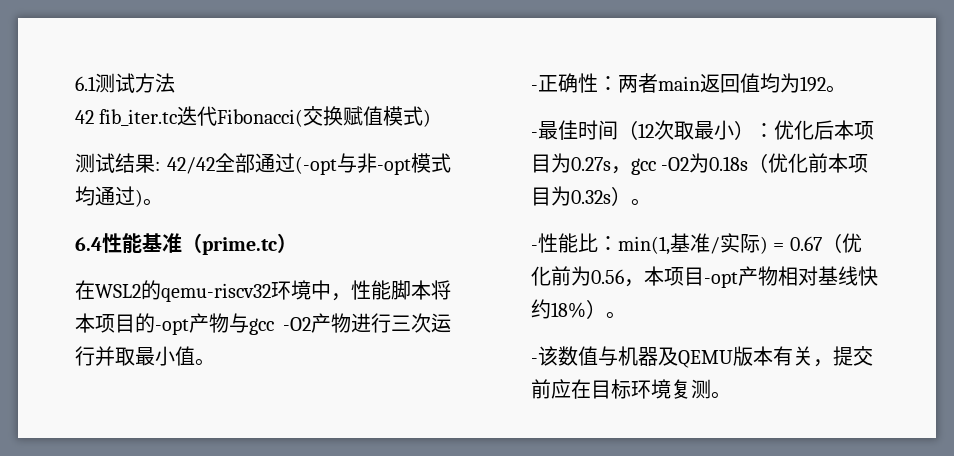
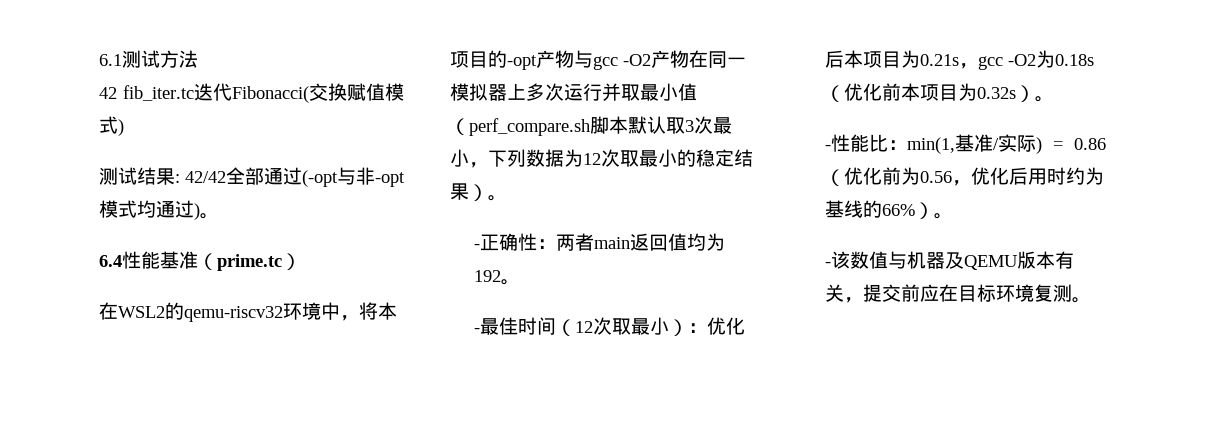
[351,280,431,300] 性能脚本 -> (359, 318) none
[351,313,451,333] [75,346,195,366] 进行三次运行并取最小值 -> [689,50,746,68] [450,83,697,101] [450,116,732,136] [450,149,753,168] [450,183,488,201] 在同一模拟器上多次运行并取最小值（perf_compare.sh脚本默认取3次最小，下列数据为12次取最小的稳定结果）
[570,157,611,171] 0.27s -> [920,54,960,66] 0.21s
[789,236,822,251] 0.67 -> [1074,138,1106,150] 0.86
[643,266,878,288] [530,299,586,319] 本项目-opt产物相对基线快约18% -> [971,167,1105,185] [825,200,916,218] 优化后用时约为基线的66%

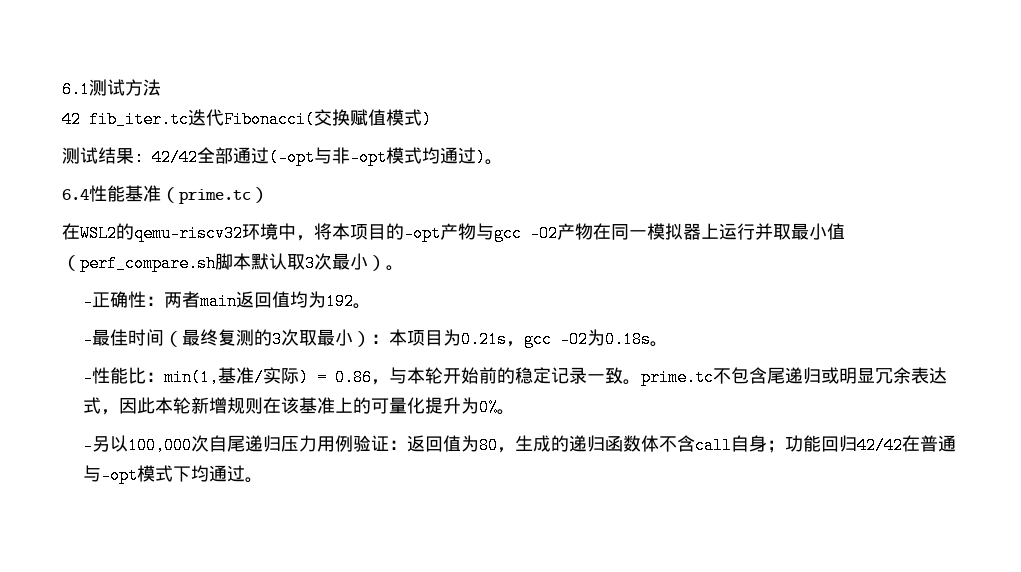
[526,83,564,101] 多次 -> (719, 231) none
[469,149,753,168] [450,183,469,200] ，下列数据为12次取最小的稳定结果 -> (368, 261) none
[575,321,594,333] 12 -> [182,329,283,348] 最终复测的3
[707,317,746,335] [825,50,845,68] 优化后 -> (390, 339) none
[825,83,1036,102] （优化前本项目为0.32s） -> (652, 339) none
[825,167,1105,186] [825,200,954,219] [825,251,1075,270] [825,284,1073,303] （优化前为0.56，优化后用时约为基线的66%）。 // -该数值与机器及QEMU版本有关，提交前应在目标环境复测 -> [371,367,948,386] [83,397,516,416] [83,435,957,454] [83,465,246,484] ，与本轮开始前的稳定记录一致。prime.tc不包含尾递归或明显冗余表达式，因此本轮新增规则在该基准上的可量化提升为0%。 // -另以100,000次自尾递归压力用例验证：返回值为80，生成的递归函数体不含call自身；功能回归42/42在普通与-opt模式下均通过

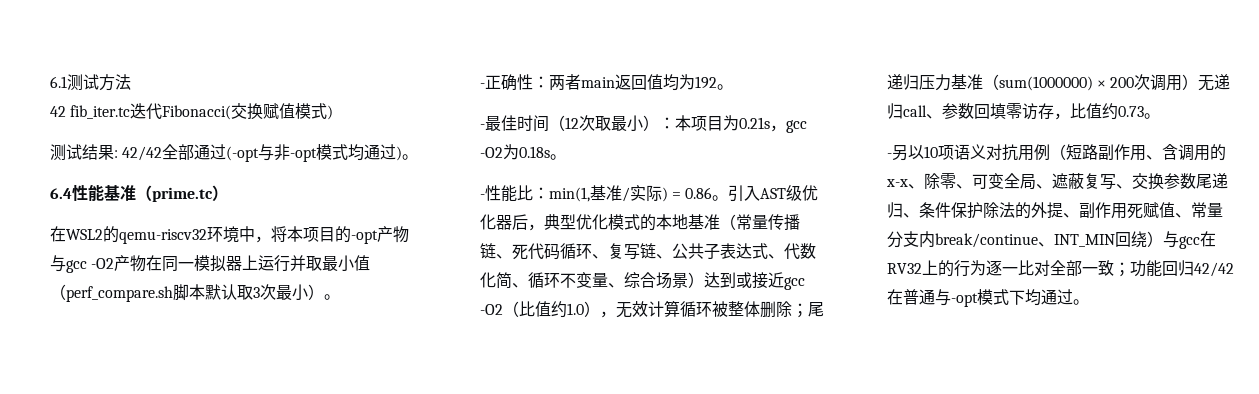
[182,329,283,348] 最终复测的3 -> [564,117,579,129] 12
[371,367,948,386] [83,397,516,416] [83,435,768,454] ，与本轮开始前的稳定记录一致。prime.tc不包含尾递归或明显冗余表达式，因此本轮新增规则在该基准上的可量化提升为0%。 // -另以100,000次自尾递归压力用例验证：返回值为80，生成的递归函数体不含call自身 -> [712,185,819,202] [479,214,800,231] [479,243,816,260] [479,272,805,290] [479,300,824,318] [886,74,1231,91] [886,103,1160,120] [886,144,1226,161] [885,173,1228,190] [886,202,1223,219] [886,231,1216,249] [886,260,1114,277] 。引入AST级优化器后，典型优化模式的本地基准（常量传播链、死代码循环、复写链、公共子表达式、代数化简、循环不变量、综合场景）达到或接近gcc -O2（比值约1.0），无效计算循环被整体删除；尾递归压力基准（sum(1000000) × 200次调用）无递归call、参数回填零访存，比值约0.73。 // -另以10项语义对抗用例（短路副作用、含调用的x-x、除零、可变全局、遮蔽复写、交换参数尾递归、条件保护除法的外提、副作用死赋值、常量分支内break/continue、INT_MIN回绕）与gcc在RV32上的行为逐一比对全部一致

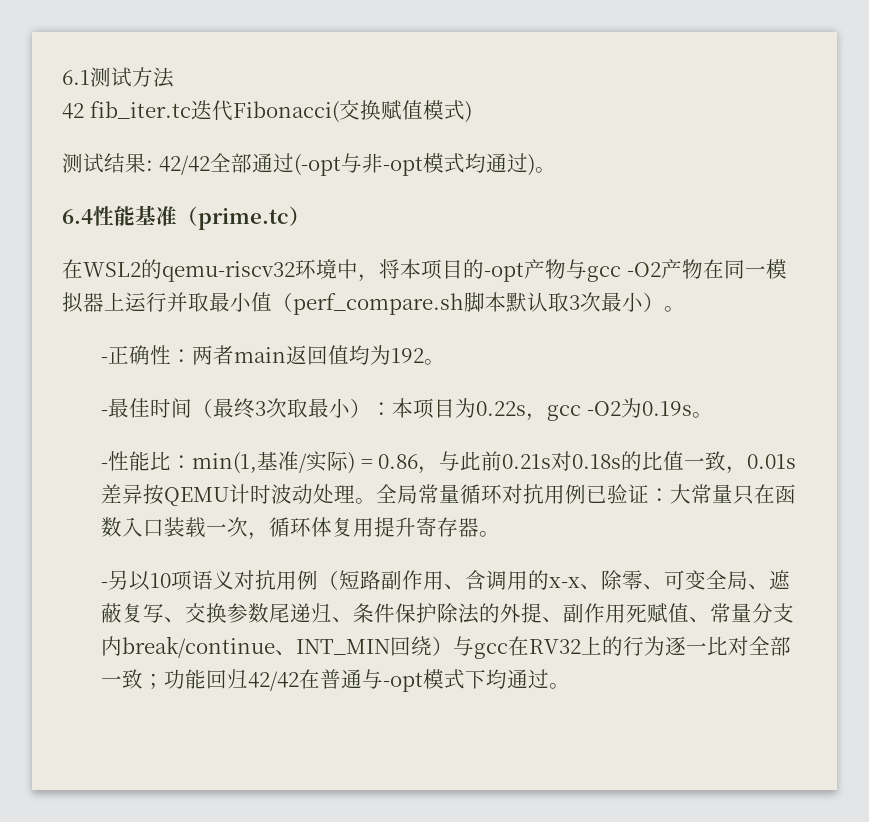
[564,117,579,129] 12 -> [213,398,267,419] 最终3
[738,117,770,129] 0.21s -> [476,401,527,416] 0.22s
[518,146,550,158] 0.18s -> [641,401,692,416] 0.19s
[712,185,819,202] [479,214,800,231] [479,243,816,260] [479,272,805,290] [479,300,824,318] [886,74,1231,91] [886,103,1144,120] 。引入AST级优化器后，典型优化模式的本地基准（常量传播链、死代码循环、复写链、公共子表达式、代数化简、循环不变量、综合场景）达到或接近gcc -O2（比值约1.0），无效计算循环被整体删除；尾递归压力基准（sum(1000000) × 200次调用）无递归call、参数回填零访存，比值约0.73 -> [418,451,797,474] [101,484,797,506] [101,517,480,540] ，与此前0.21s对0.18s的比值一致，0.01s差异按QEMU计时波动处理。全局常量循环对抗用例已验证：大常量只在函数入口装载一次，循环体复用提升寄存器

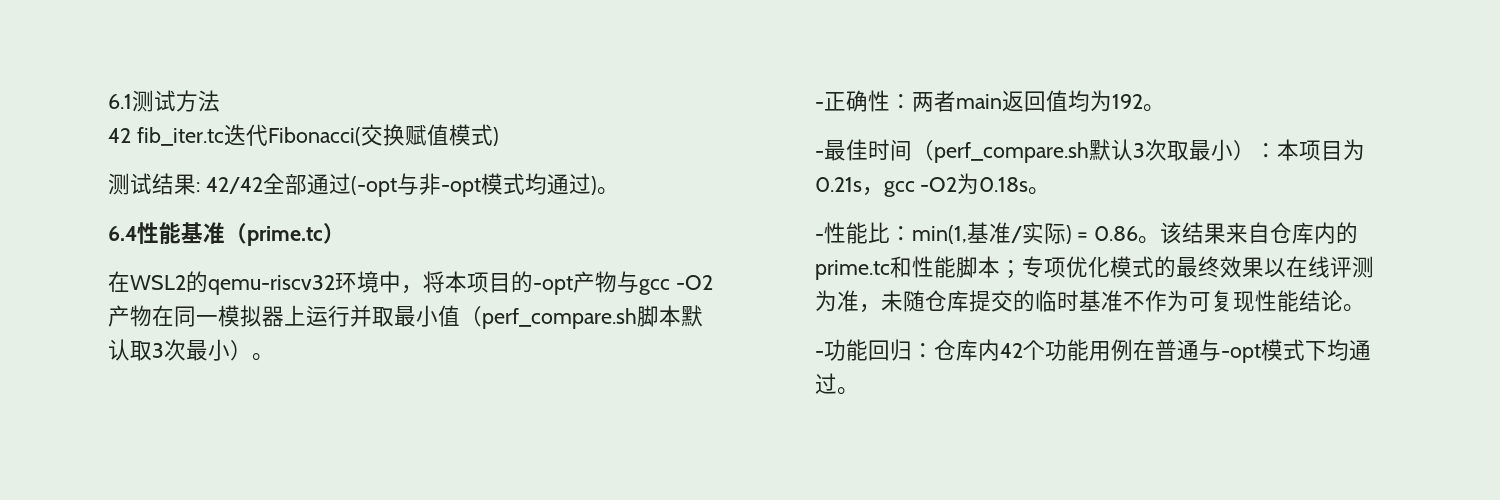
[213,398,256,419] 最终 -> [933,139,1133,163] perf_compare.sh默认
[476,401,527,416] 0.22s -> [814,177,862,192] 0.21s
[641,401,692,416] 0.19s -> [979,177,1029,192] 0.18s
[418,451,797,474] [101,484,797,506] [101,517,501,540] [101,570,791,591] [101,603,795,624] [101,636,792,659] [101,669,300,691] ，与此前0.21s对0.18s的比值一致，0.01s差异按QEMU计时波动处理。全局常量循环对抗用例已验证：大常量只在函数入口装载一次，循环体复用提升寄存器。 // -另以10项语义对抗用例（短路副作用、含调用的x-x、除零、可变全局、遮蔽复写、交换参数尾递归、条件保护除法的外提、副作用死赋值、常量分支内break/continue、INT_MIN回绕）与gcc在RV32上的行为逐一比对全部一致；功能回归42/42 -> [1138,222,1359,244] [814,256,1374,280] [814,290,1365,313] [814,339,1133,361] 。该结果来自仓库内的prime.tc和性能脚本；专项优化模式的最终效果以在线评测为准，未随仓库提交的临时基准不作为可复现性能结论。 // -功能回归：仓库内42个功能用例

